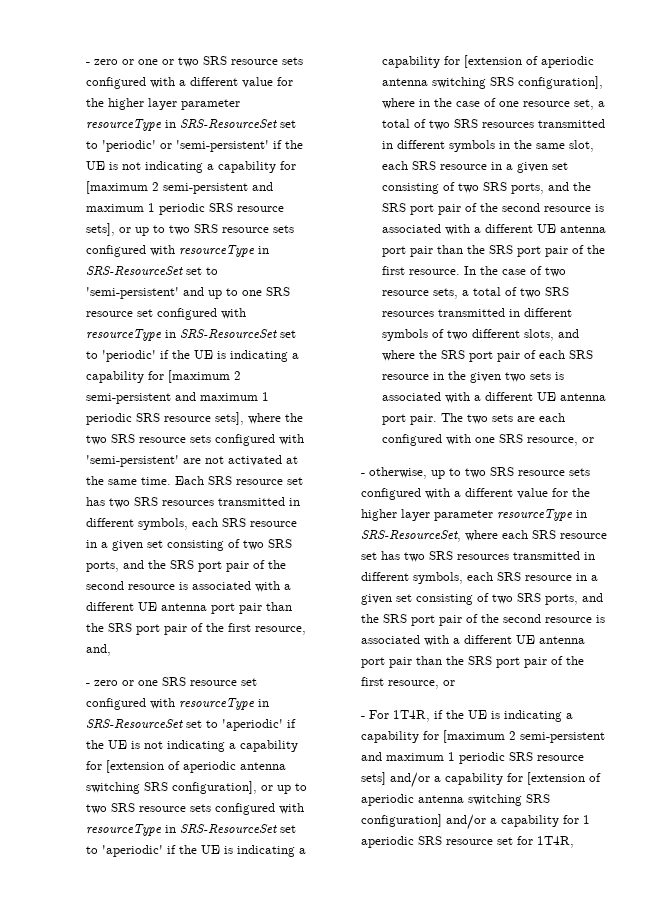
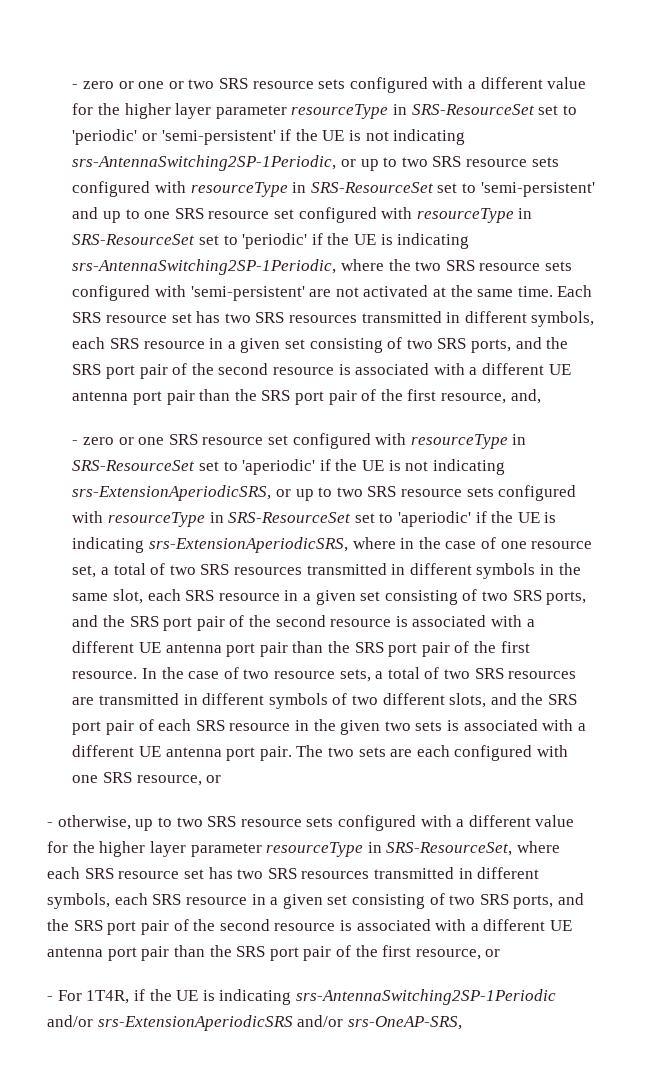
[207,161,297,173] [86,181,274,194] [86,203,285,215] [86,223,116,236] a capability for [maximum 2 semi-persistent and maximum 1 periodic SRS resource sets], -> [72,155,337,171] srs-AntennaSwitching2SP-1Periodic,
[292,353,300,359] [86,370,242,383] [86,392,270,404] [86,412,245,425] a capability for [maximum 2 semi-persistent and maximum 1 periodic SRS resource sets], -> [72,259,337,275] srs-AntennaSwitching2SP-1Periodic,
[229,740,299,752] [86,760,287,773] [86,781,258,794] a capability for [extension of aperiodic antenna switching SRS configuration], -> [72,485,272,501] srs-ExtensionAperiodicSRS,
[299,848,307,854] [382,55,595,68] [382,76,604,89] a capability for [extension of aperiodic antenna switching SRS configuration], -> [149,537,349,553] srs-ExtensionAperiodicSRS,
(435, 314) none -> [72,697,95,705] are
[382,350,416,361] where -> (517, 699) none
[566,713,574,719] [361,730,606,743] [361,752,585,764] [361,772,602,788] [361,794,551,806] [361,814,591,830] [361,836,575,848] a capability for [maximum 2 semi-persistent and maximum 1 periodic SRS resource sets] and/or a capability for [extension of aperiodic antenna switching SRS configuration] and/or a capability for 1 aperiodic SRS resource set for 1T4R, -> [295,989,556,1005] [47,1015,462,1031] srs-AntennaSwitching2SP-1Periodic and/or srs-ExtensionAperiodicSRS and/or srs-OneAP-SRS,

